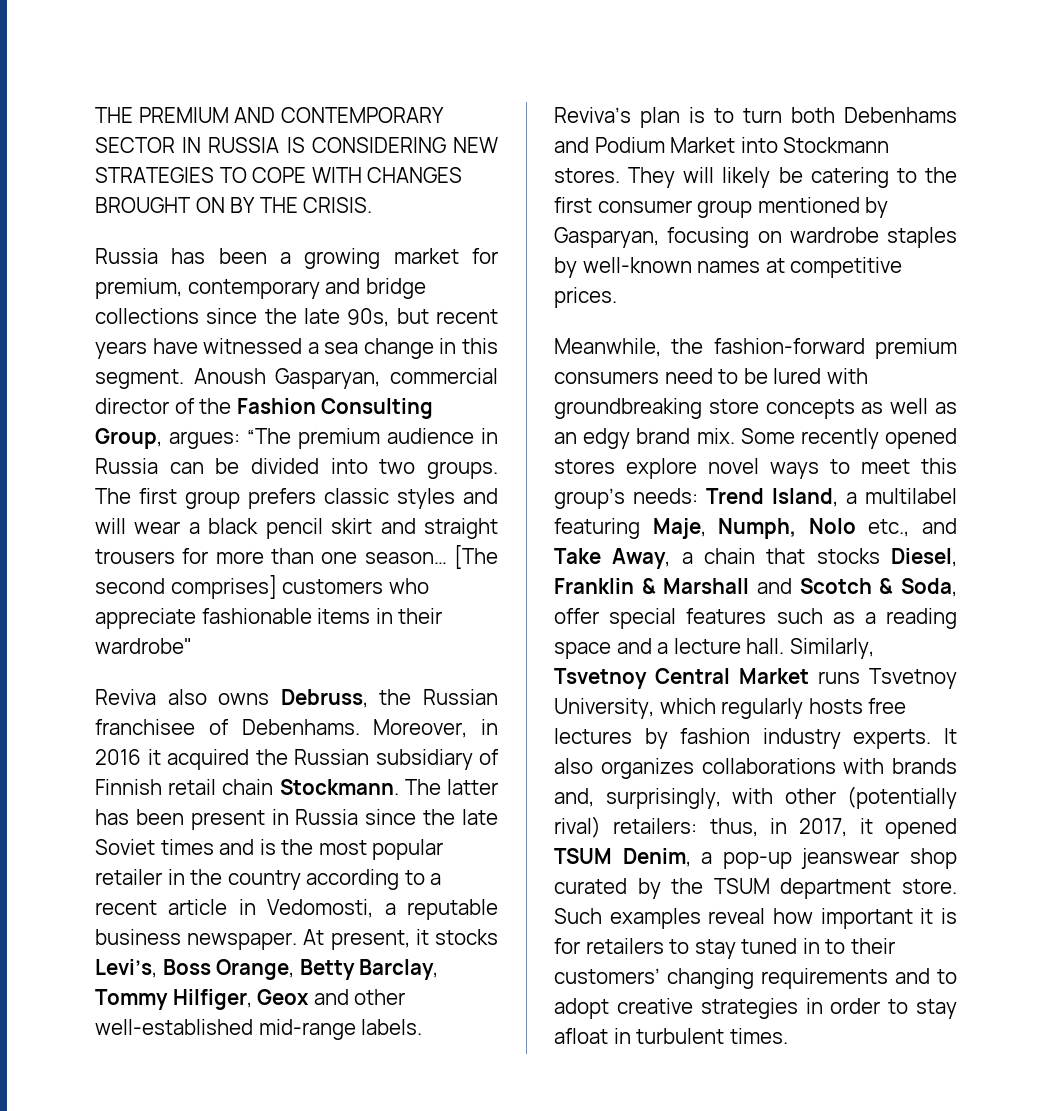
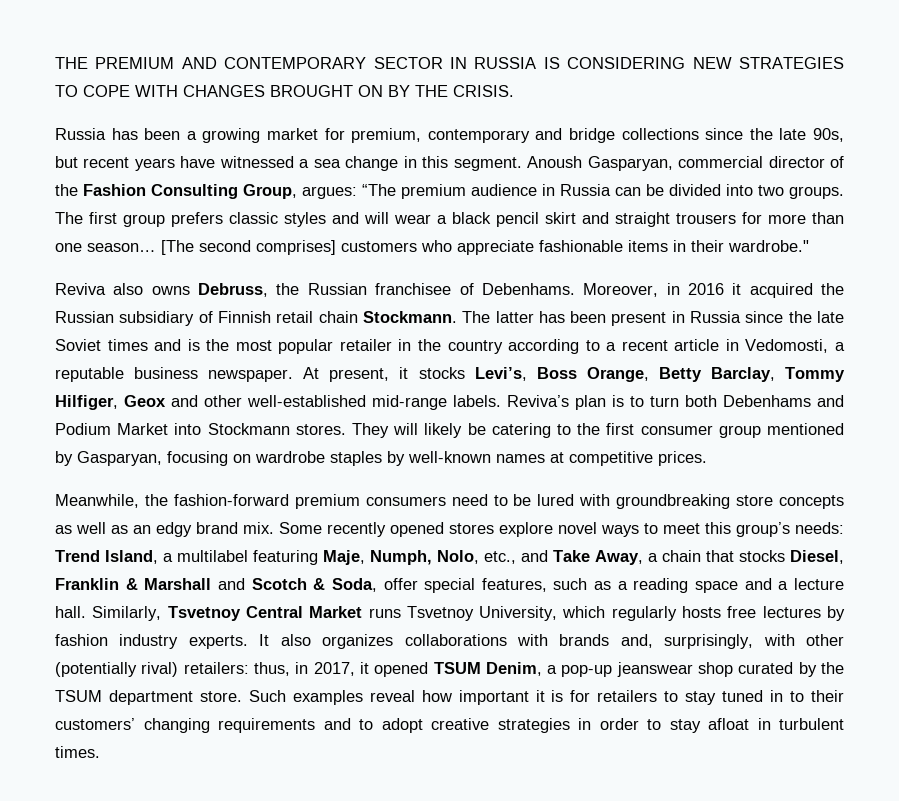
[95,638,192,654] wardrobe" -> [728,240,809,252] wardrobe."
[808,518,856,534] Nolo -> [437,550,479,564] Nolo,
[686,608,767,624] features -> [481,578,547,592] features,

